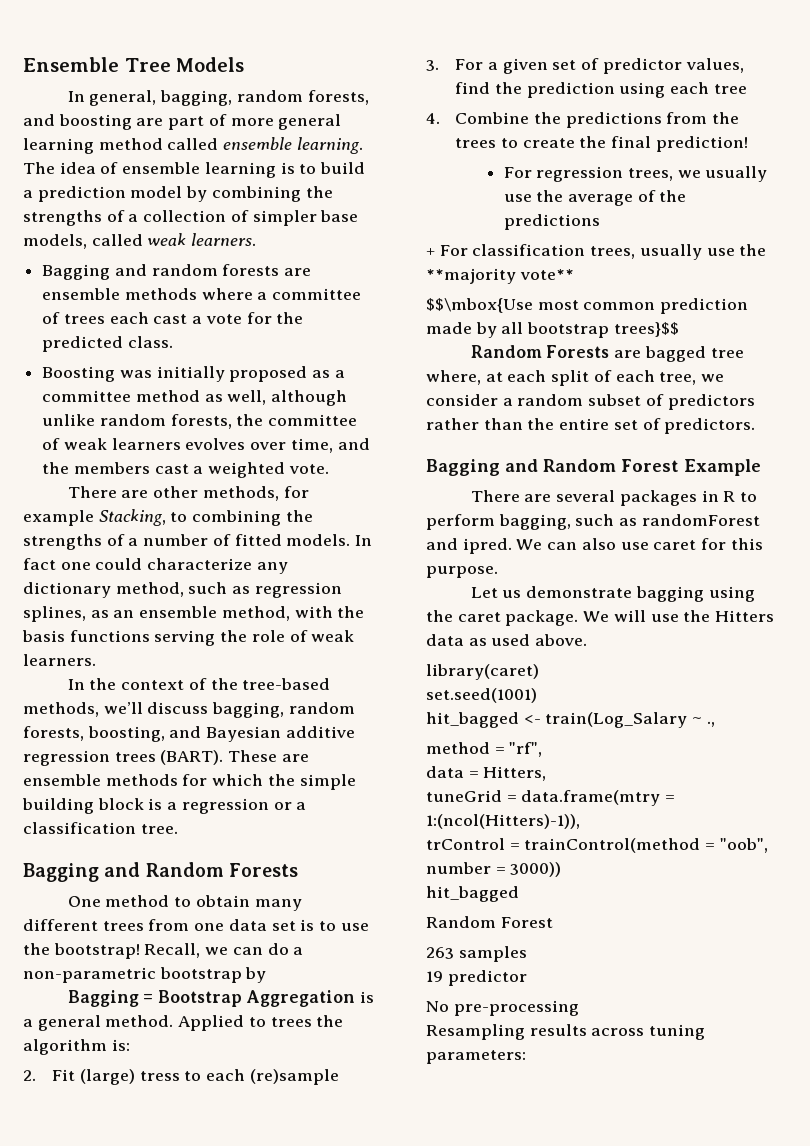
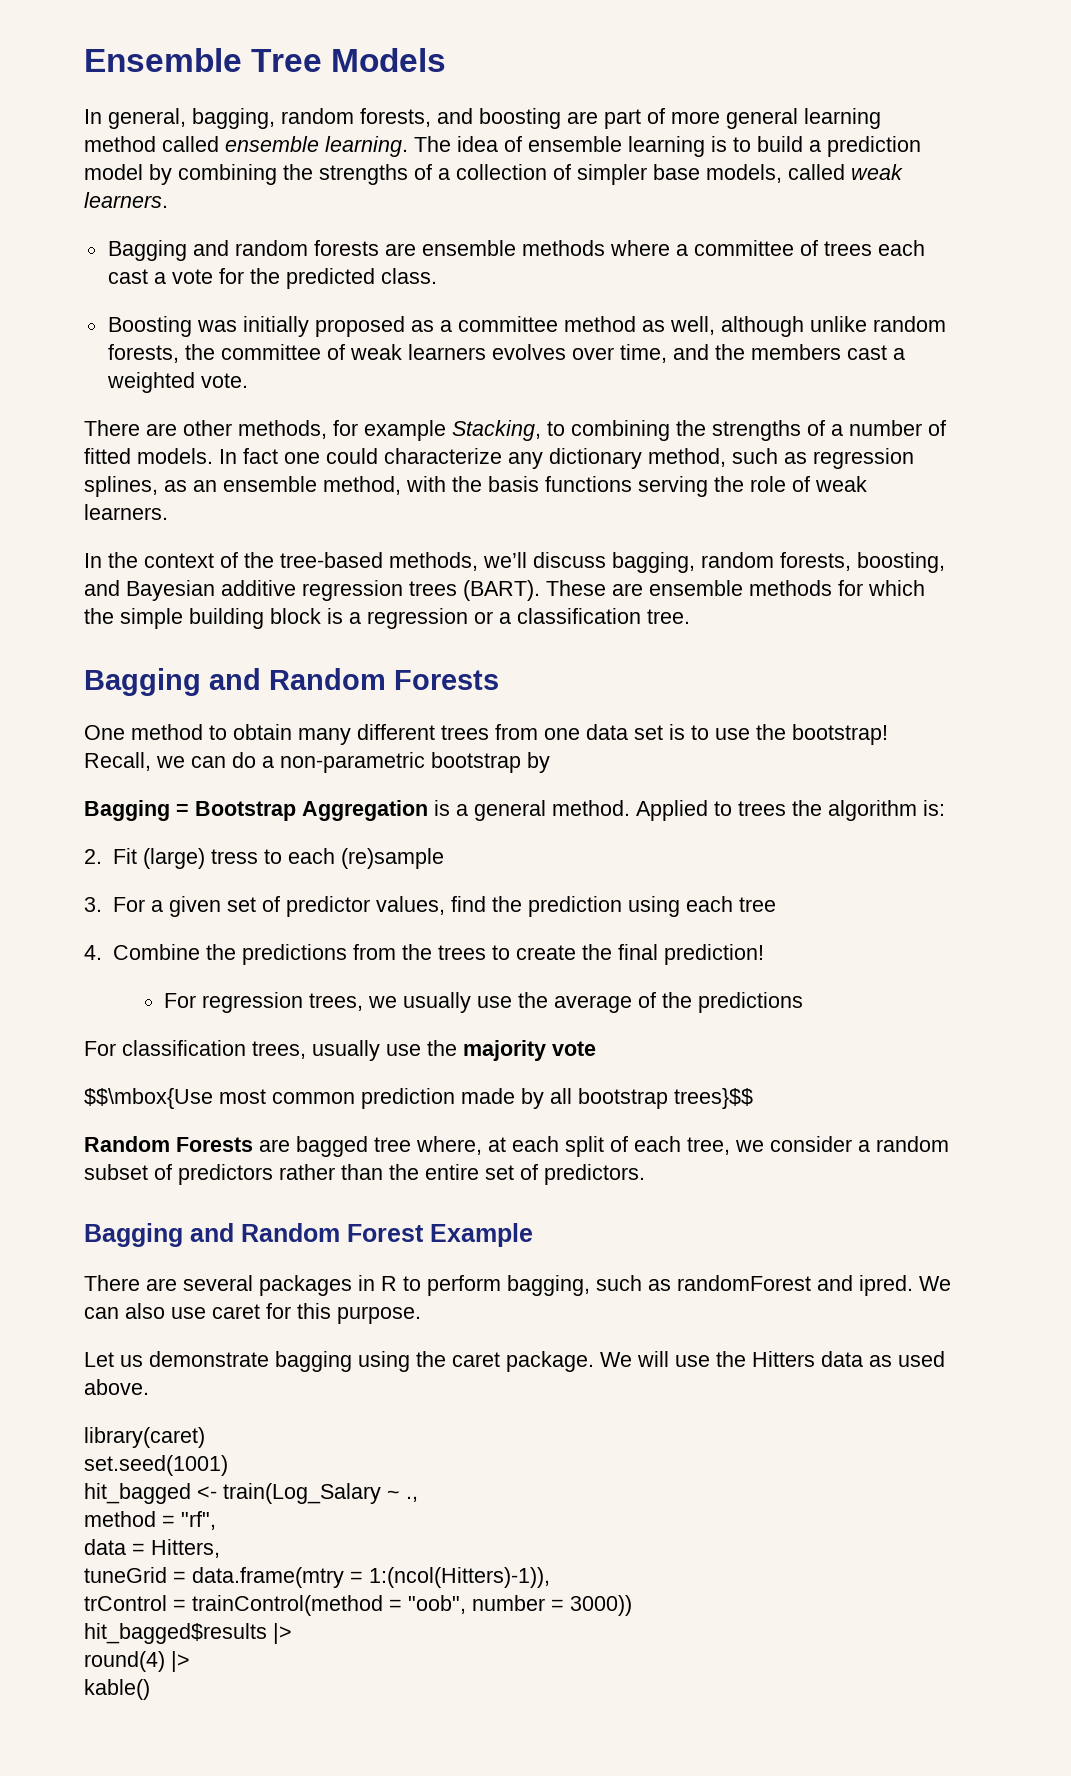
[426,248,435,256] + -> (804, 1002) none
[426,268,574,284] **majority vote** -> [463,1040,596,1061] majority vote
[426,886,519,902] [426,916,553,928] [426,946,527,962] [426,970,527,986] [426,1000,579,1016] [426,1024,706,1040] [426,1050,526,1064] hit_bagged // Random Forest // 263 samples // 19 predictor // No pre-processing // Resampling results across tuning parameters: -> [84,1623,292,1644] [84,1651,190,1672] [84,1679,150,1700] hit_bagged$results |> // round(4) |> // kable()

